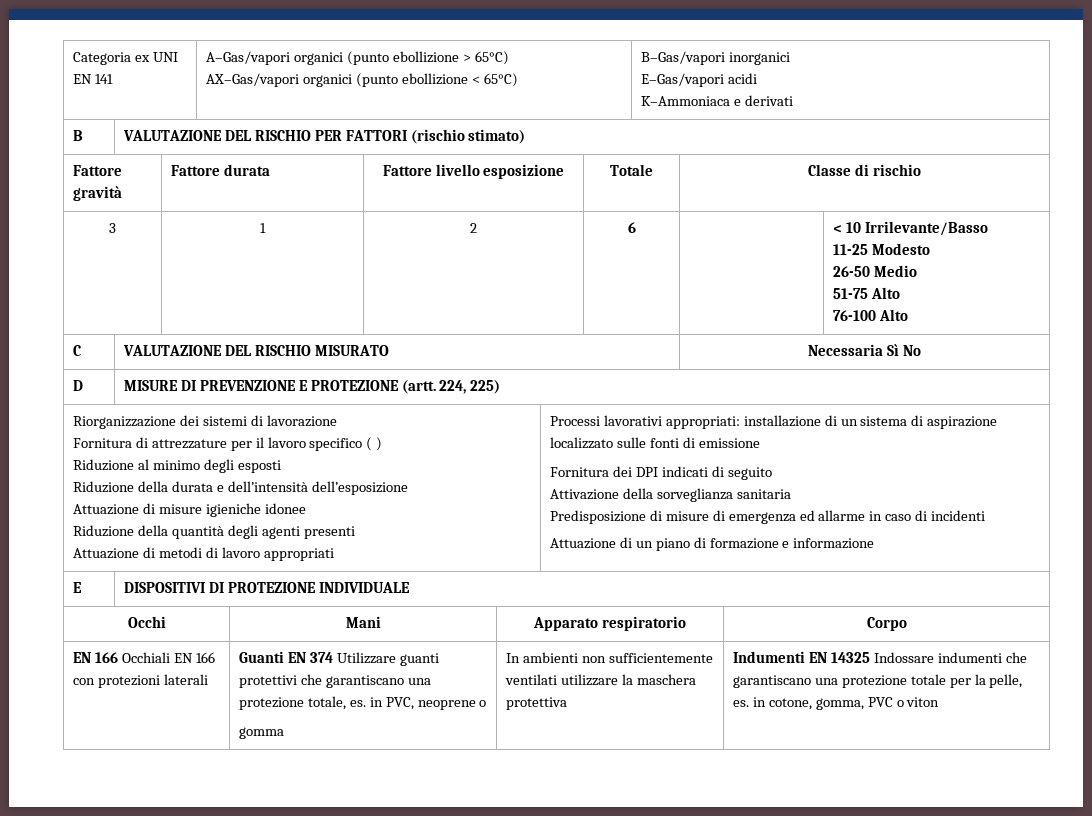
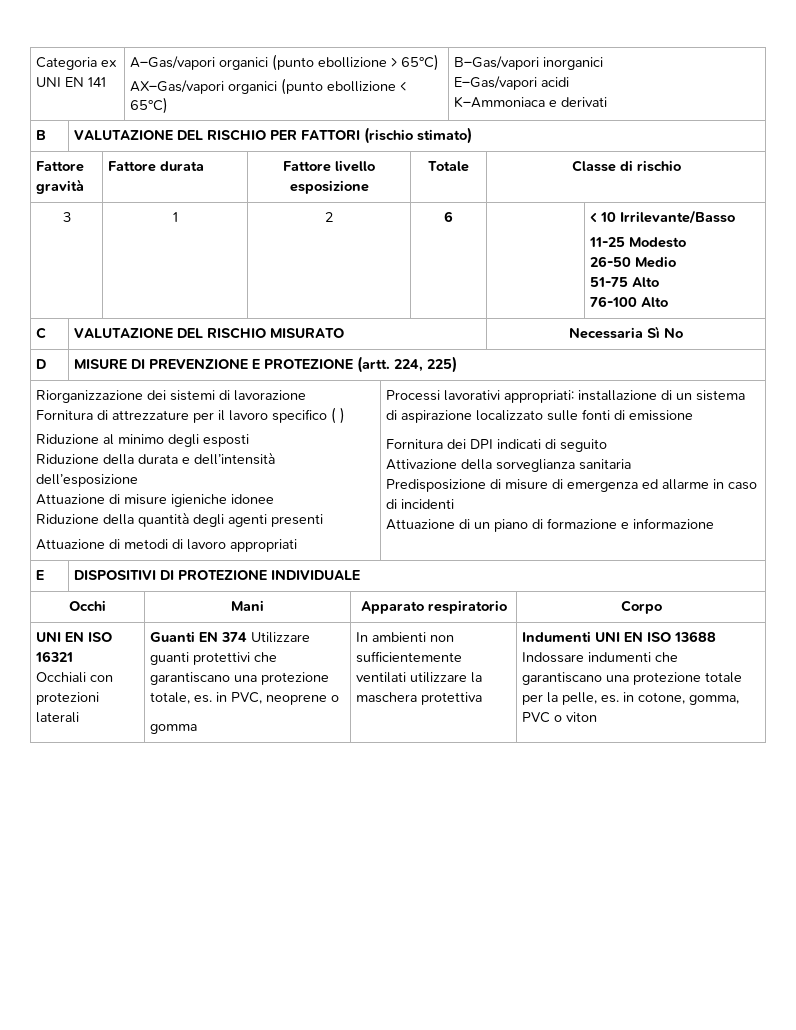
[72,652,215,663] EN 166 Occhiali EN 166 -> [36,632,113,642] [35,651,74,662] [36,672,87,683] UNI EN ISO 16321 // Occhiali
[808,652,870,663] EN 14325 -> [595,631,717,642] UNI EN ISO 13688

